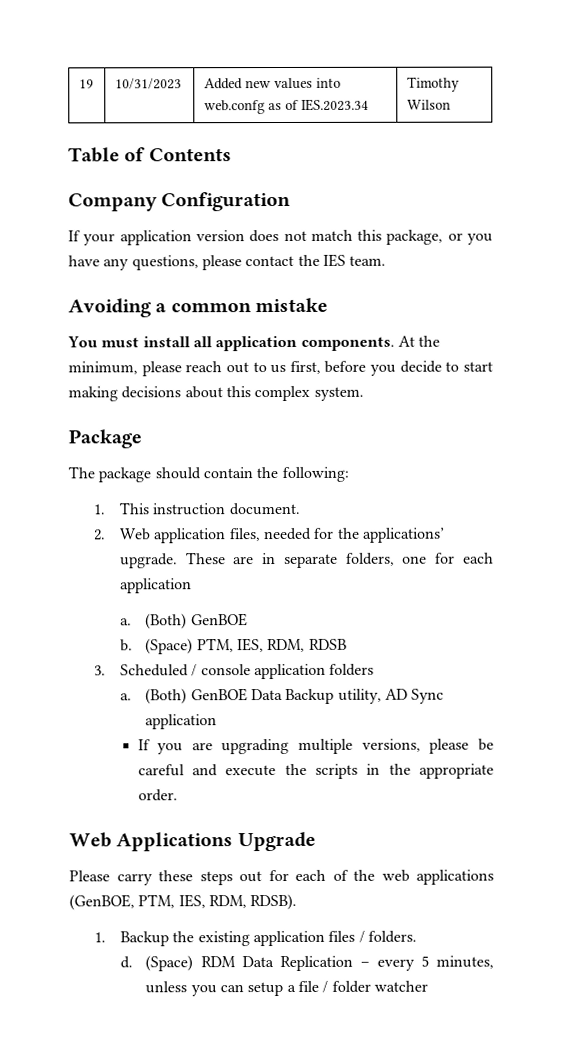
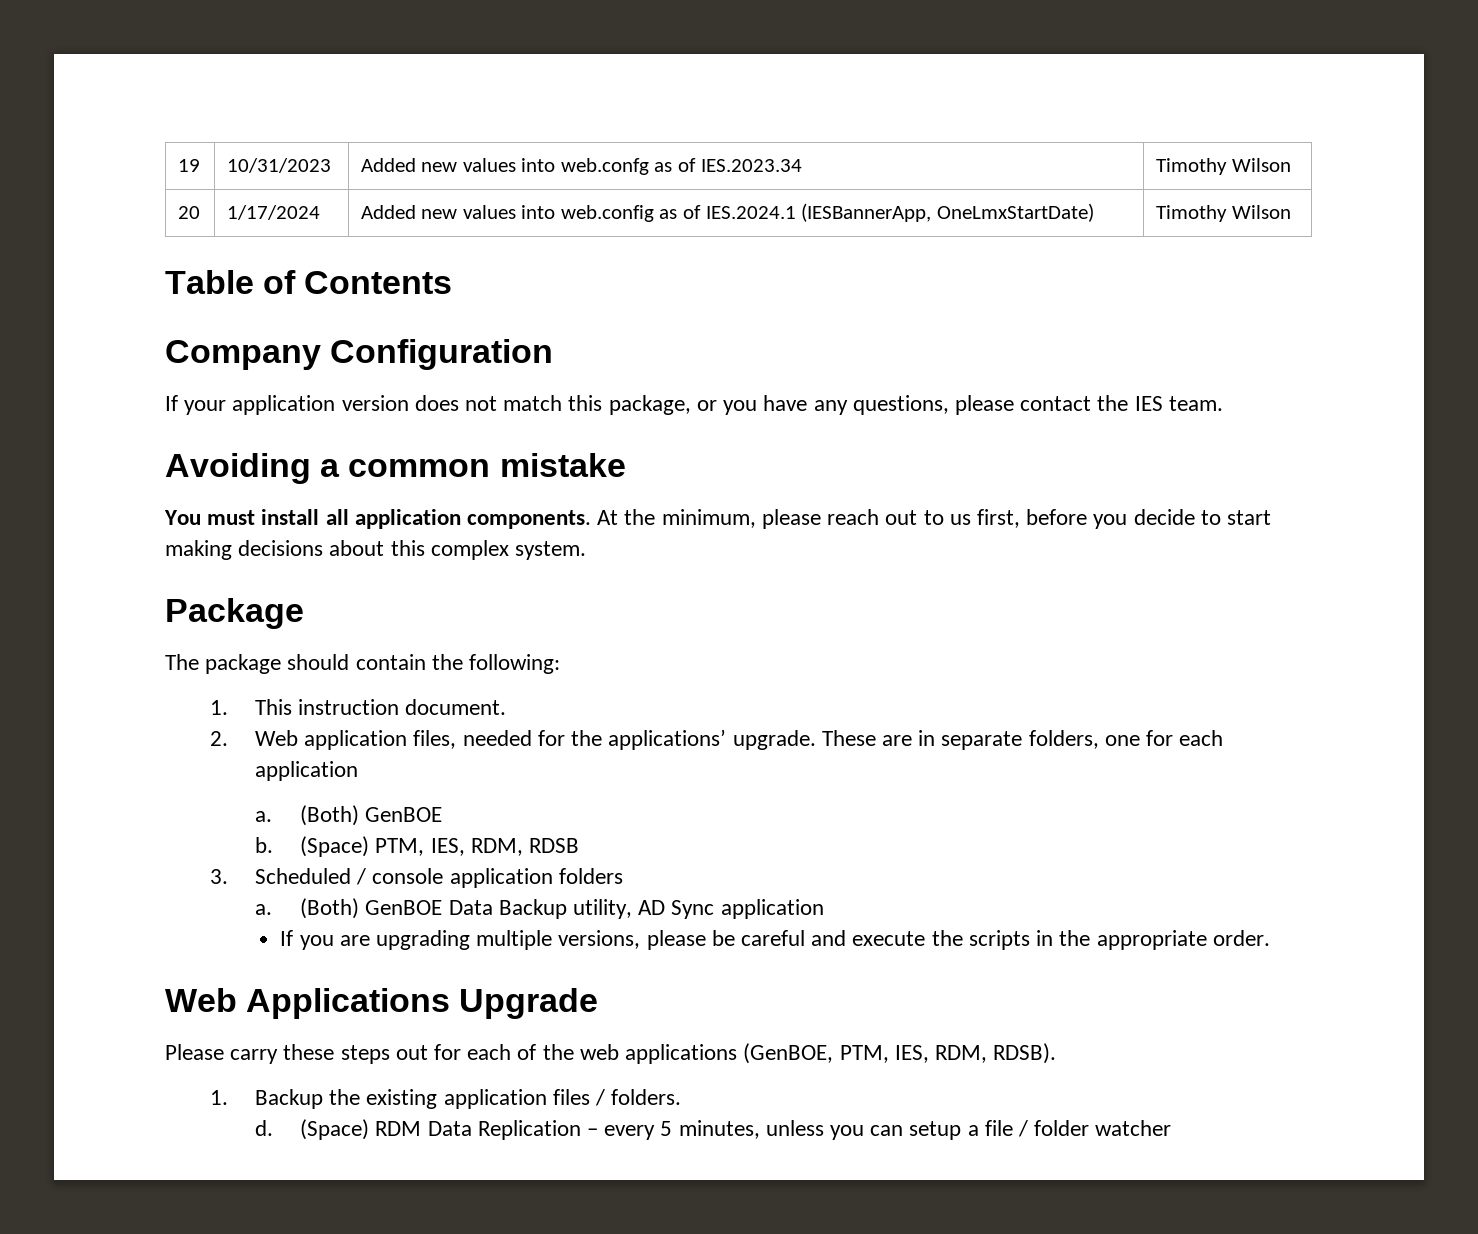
(451, 104) none -> [177,206,200,219] [226,205,320,220] [360,203,1094,222] [1155,205,1292,222] // 20 | 1/17/2024 | Added new values into web.config as of IES.2024.1 (IESBannerApp, OneLmxStartDate) | Timothy Wilson

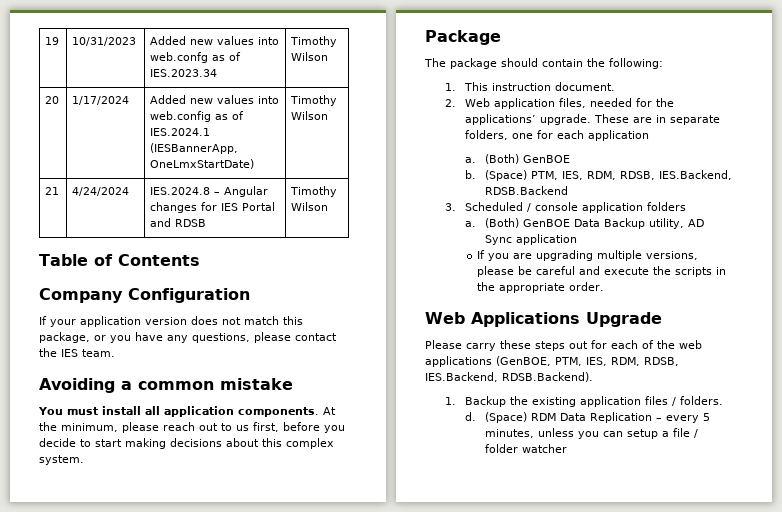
(1292, 212) none -> [45,187,60,195] [72,187,130,196] [150,186,269,197] [150,202,276,213] [150,218,207,227] [290,186,338,197] [291,202,329,211] // 21 | 4/24/2024 | IES.2024.8 – Angular changes for IES Portal and RDSB | Timothy Wilson
[528,838,579,853] RDSB -> [620,170,733,180] [485,186,569,195] RDSB, IES.Backend, RDSB.Backend
[993,1043,1057,1064] RDSB). -> [644,357,679,366] [425,372,593,382] RDSB, IES.Backend, RDSB.Backend).

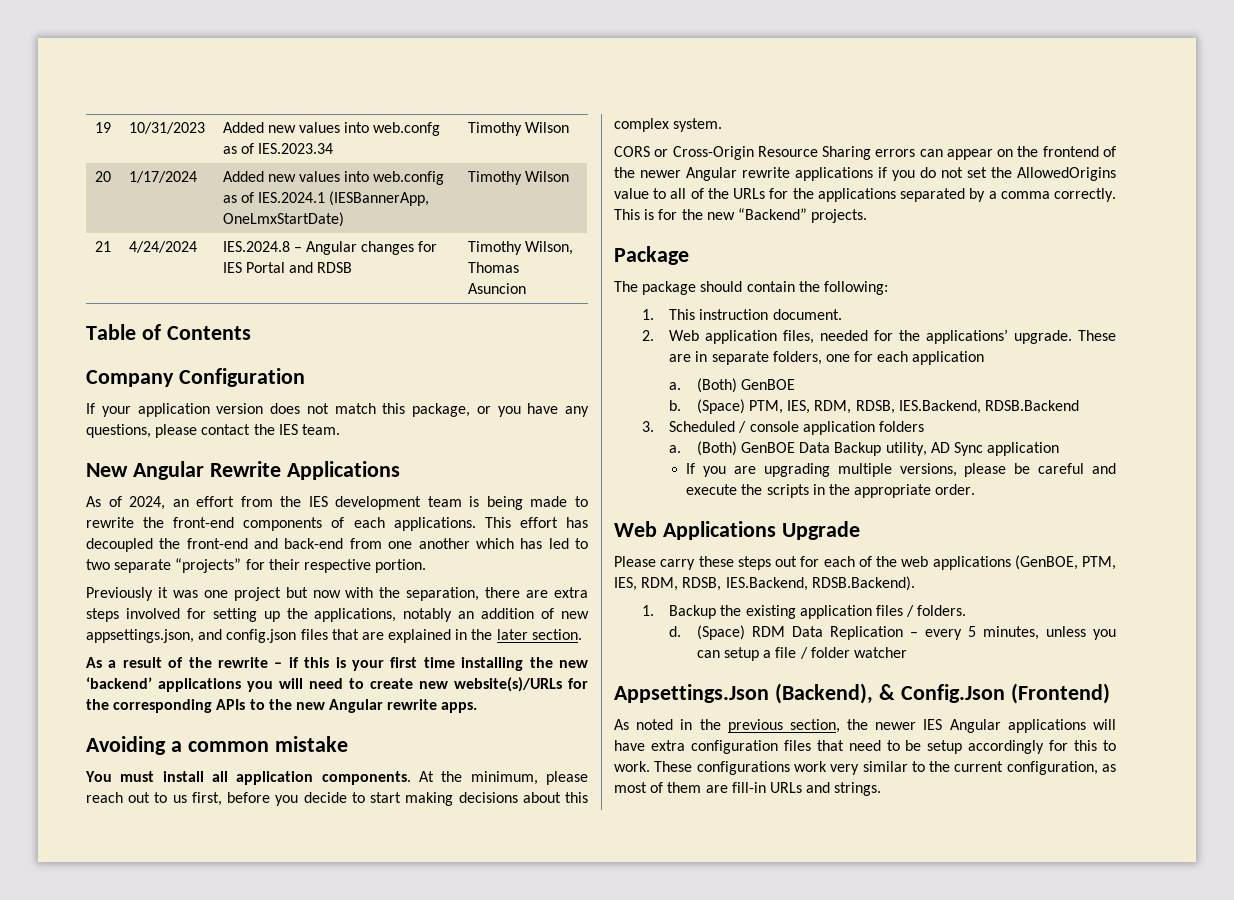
[291,202,329,211] Wilson -> [524,241,573,255] [467,262,519,273] [467,283,526,294] Wilson, Thomas Asuncion
(115, 353) none -> [86,461,400,480] [86,496,588,510] [86,517,588,531] [86,538,589,552] [86,558,427,573] [86,587,588,601] [86,608,590,622] [86,629,582,643] [86,657,588,671] [86,677,588,692] [86,699,478,713] // New Angular Rewrite Applications // As of 2024, an effort from the IES development team is being made to rewrite the front-end components of each applications. This effort has decoupled the front-end and back-end from one another which has led to two separate “projects” for their respective portion. // Previously it was one project but now with the separation, there are extra steps involved for setting up the applications, notably an addition of new appsettings.json, and config.json files that are explained in the later section. // As a result of the rewrite – if this is your first time installing the new ‘backend’ applications you will need to create new website(s)/URLs for the corresponding APIs to the new Angular rewrite apps.
(84, 460) none -> [614,146,1116,160] [614,167,1116,181] [614,188,1116,202] [614,208,868,223] // CORS or Cross-Origin Resource Sharing errors can appear on the frontend of the newer Angular rewrite applications if you do not set the AllowedOrigins value to all of the URLs for the applications separated by a comma correctly. This is for the new “Backend” projects.
(568, 448) none -> [614,683,1110,704] [614,719,1116,733] [614,740,1116,754] [614,761,1116,775] [614,782,882,796] // Appsettings.Json (Backend), & Config.Json (Frontend) // As noted in the previous section, the newer IES Angular applications will have extra configuration files that need to be setup accordingly for this to work. These configurations work very similar to the current configuration, as most of them are fill-in URLs and strings.

